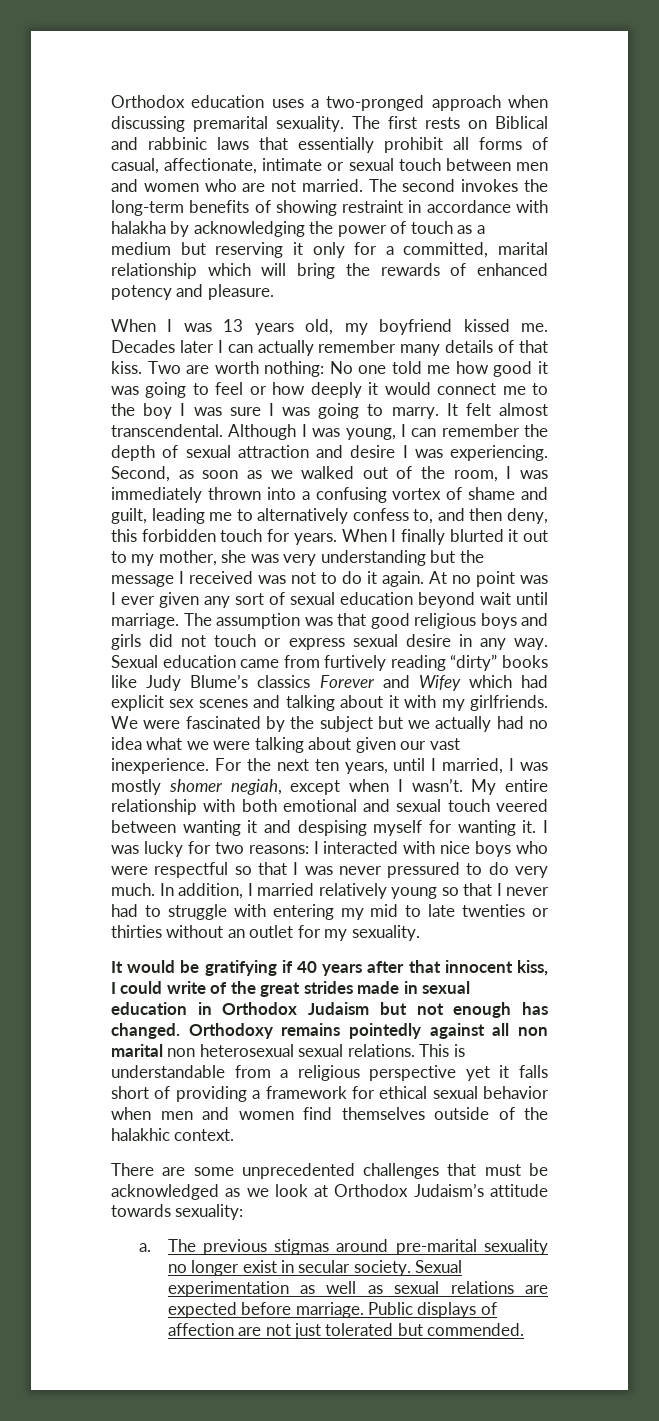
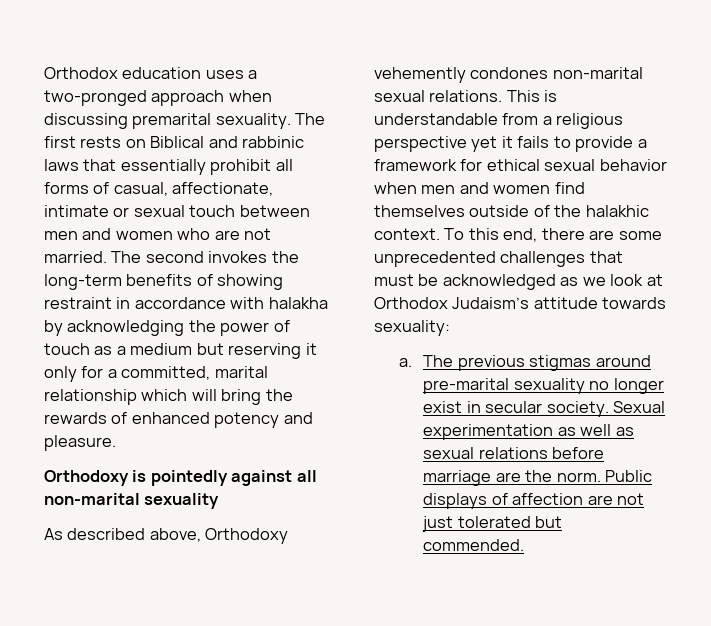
[111,319,549,335] [111,340,549,356] [111,361,548,377] [111,382,548,398] [111,403,548,419] [111,424,548,440] [111,445,548,461] [111,466,548,482] [111,487,548,503] [111,508,548,524] [111,529,548,545] [111,550,484,566] [111,571,548,587] [111,592,548,608] [111,613,548,629] [111,634,549,650] [111,654,548,671] [111,674,548,691] [111,695,549,711] [111,716,549,732] [111,737,460,753] [111,758,548,774] [111,778,548,795] [111,799,548,815] [111,820,548,836] [111,841,548,857] [111,862,549,878] [111,883,549,899] [111,904,549,920] [111,925,420,941] [111,960,548,976] [111,981,471,997] [111,1002,548,1018] [111,1023,548,1039] [111,1044,294,1057] When I was 13 years old, my boyfriend kissed me. Decades later I can actually remember many details of that kiss. Two are worth nothing: No one told me how good it was going to feel or how deeply it would connect me to the boy I was sure I was going to marry. It felt almost transcendental. Although I was young, I can remember the depth of sexual attraction and desire I was experiencing. Second, as soon as we walked out of the room, I was immediately thrown into a confusing vortex of shame and guilt, leading me to alternatively confess to, and then deny, this forbidden touch for years. When I finally blurted it out to my mother, she was very understanding but the message I received was not to do it again. At no point was I ever given any sort of sexual education beyond wait until marriage. The assumption was that good religious boys and girls did not touch or express sexual desire in any way. Sexual education came from furtively reading “dirty” books like Judy Blume’s classics Forever and Wifey which had explicit sex scenes and talking about it with my girlfriends. We were fascinated by the subject but we actually had no idea what we were talking about given our vast inexperience. For the next ten years, until I married, I was mostly shomer negiah, except when I wasn’t. My entire relationship with both emotional and sexual touch veered between wanting it and despising myself for wanting it. I was lucky for two reasons: I interacted with nice boys who were respectful so that I was never pressured to do very much. In addition, I married relatively young so that I never had to struggle with entering my mid to late twenties or thirties without an outlet for my sexuality. // It would be gratifying if 40 years after that innocent kiss, I could write of the great strides made in sexual education in Orthodox Judaism but not enough has changed. Orthodoxy remains pointedly against all non marital non heterosexual -> [44,470,317,486] [44,493,220,509] [44,528,289,544] [374,67,643,83] Orthodoxy is pointedly against all non-marital sexuality // As described above, Orthodoxy vehemently condones non-marital
[519,1065,548,1078] [111,1086,247,1102] falls short of providing -> [517,136,634,152] fails to provide
[111,1163,154,1176] // There -> [444,228,585,242] To this end, there
[525,1285,548,1294] [167,1302,364,1318] are expected before marriage. -> [552,447,605,459] [423,470,601,486] before marriage are the norm.

